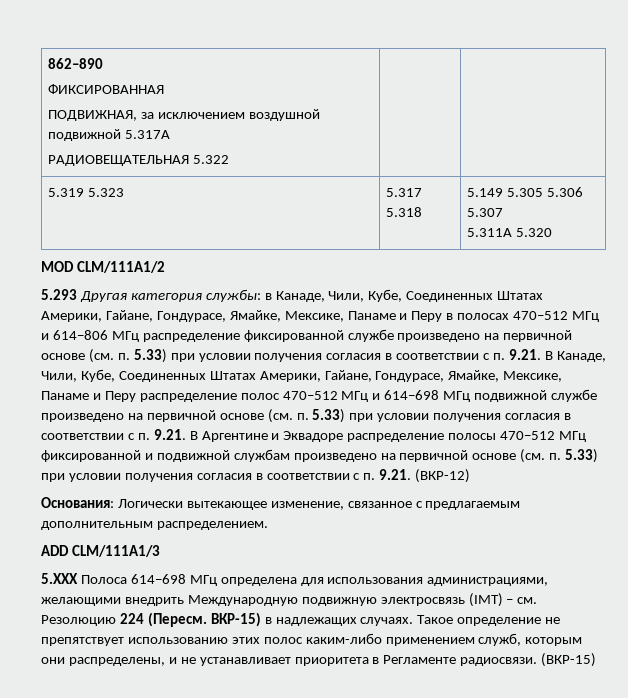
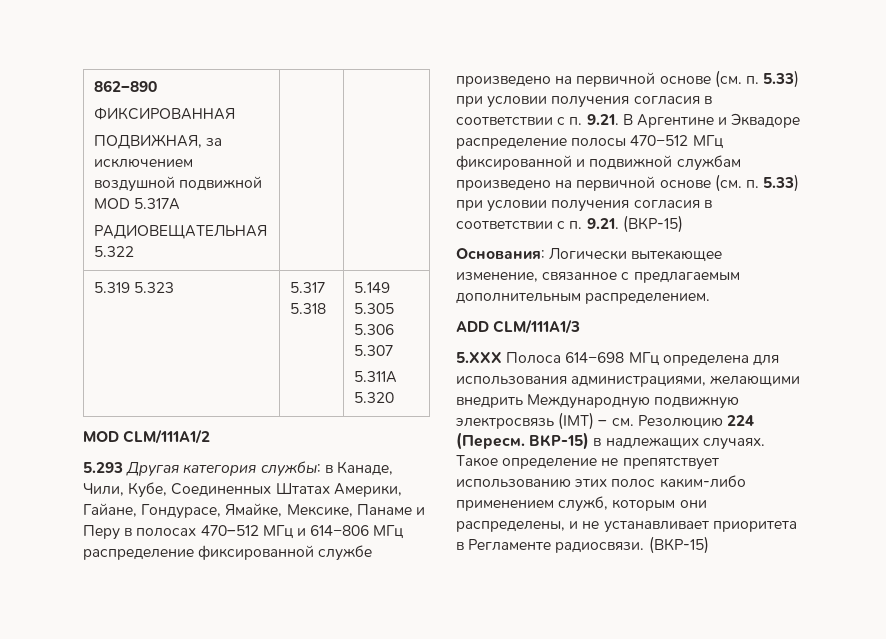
(122, 135) none -> [93,198,130,209] MOD
[556,351,606,362] [41,369,563,382] [41,389,598,402] [41,409,572,423] [41,429,198,440] Канаде, Чили, Кубе, Соединенных Штатах Америки, Гайане, Гондурасе, Ямайке, Мексике, Панаме и Перу распределение полос 470–512 МГц и 614−698 МГц подвижной службе произведено на первичной основе (см. п. 5.33) при условии получения согласия в соответствии с п. 9.21. В -> (633, 119) none
[415,469,471,483] (ВКР-12) -> [622,215,683,233] (ВКР-15)

